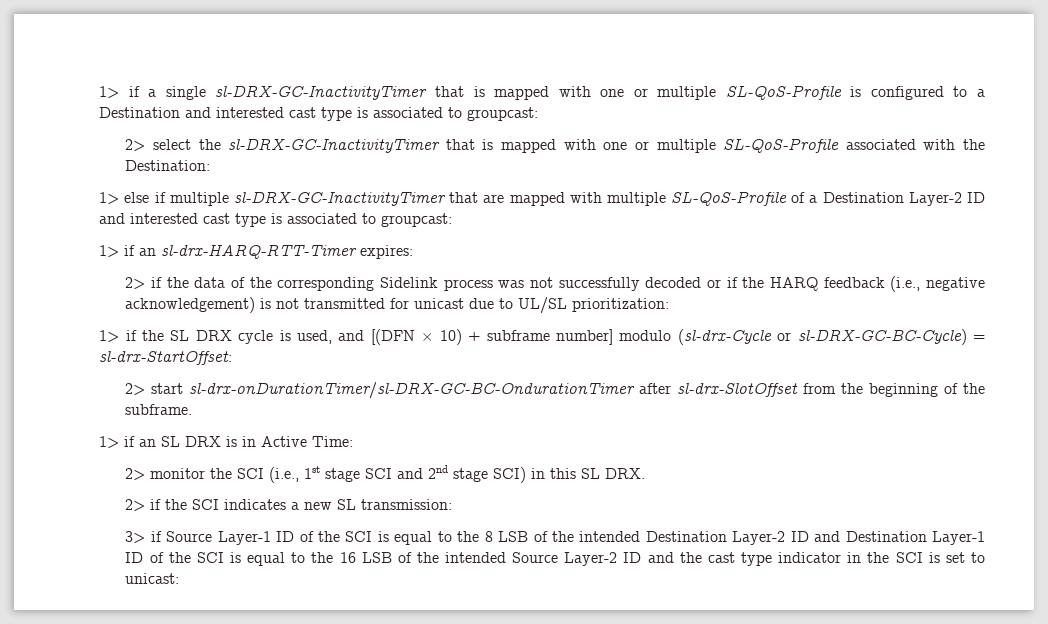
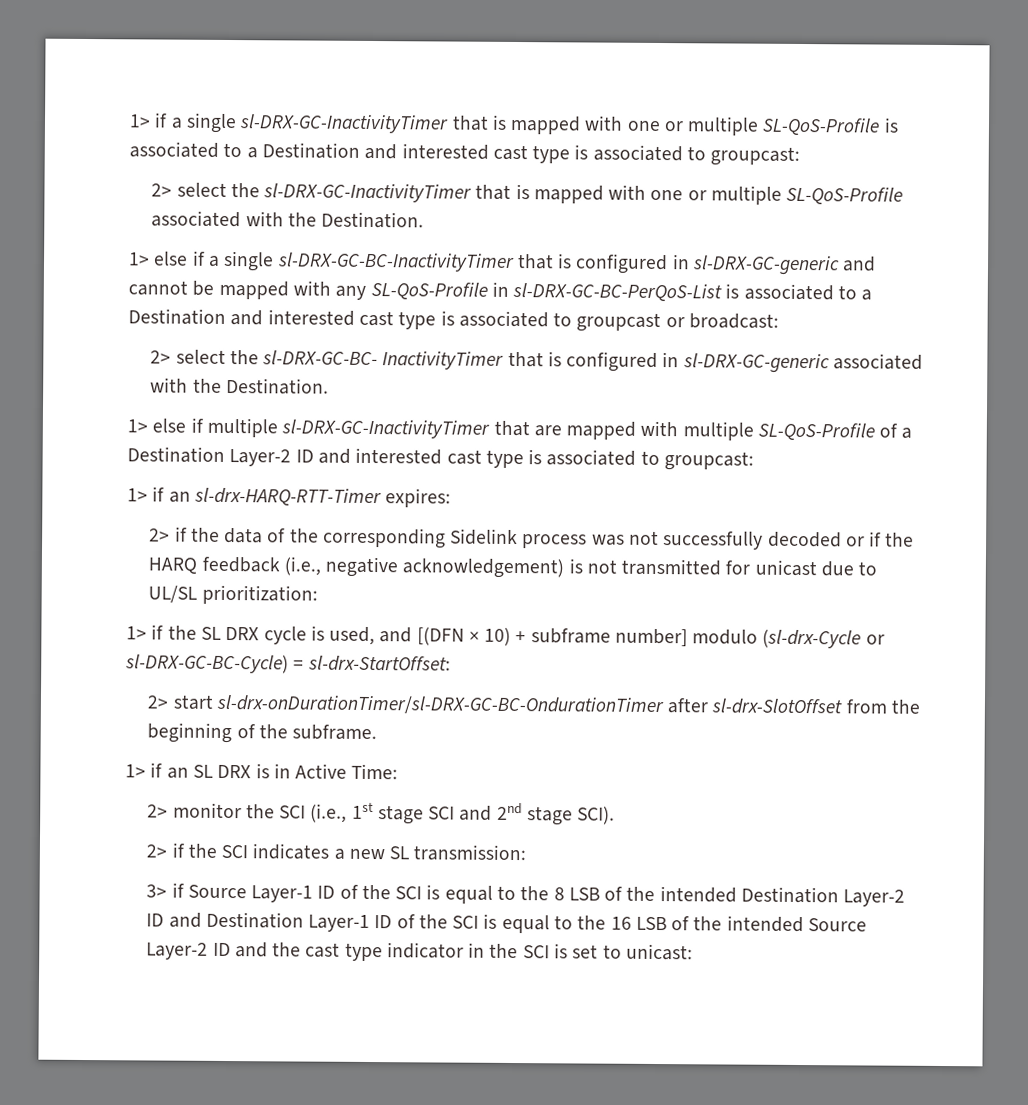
[870,86,944,100] configured -> [129,141,220,158] associated
[125,160,211,171] Destination: -> [321,211,425,229] [128,250,877,276] [128,280,873,302] [128,308,779,333] [150,349,924,374] [150,377,329,395] Destination. // 1> else if a single sl-DRX-GC-BC-InactivityTimer that is configured in sl-DRX-GC-generic and cannot be mapped with any SL-QoS-Profile in sl-DRX-GC-BC-PerQoS-List is associated to a Destination and interested cast type is associated to groupcast or broadcast: // 2> select the sl-DRX-GC-BC- InactivityTimer that is configured in sl-DRX-GC-generic associated with the Destination.
[493,467,646,483] SCI) in this SL DRX. -> [577,806,616,825] SCI).

